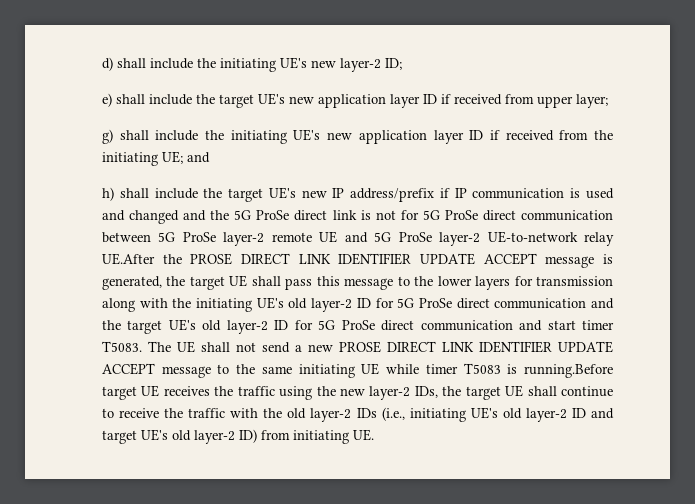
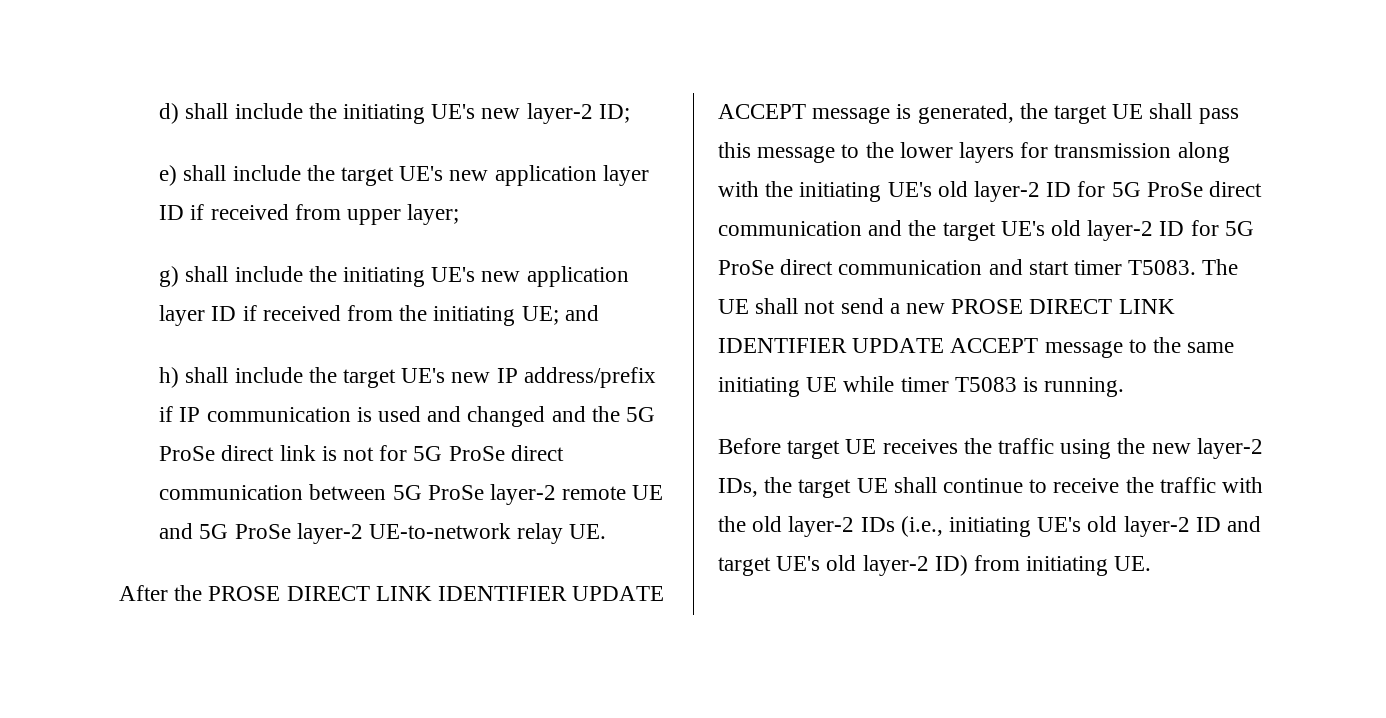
[102,253,156,265] UE.After -> [569,524,607,539] [119,585,168,601] UE. // After
[524,364,613,378] running.Before -> [1044,377,1125,397] [718,438,781,454] running. // Before

